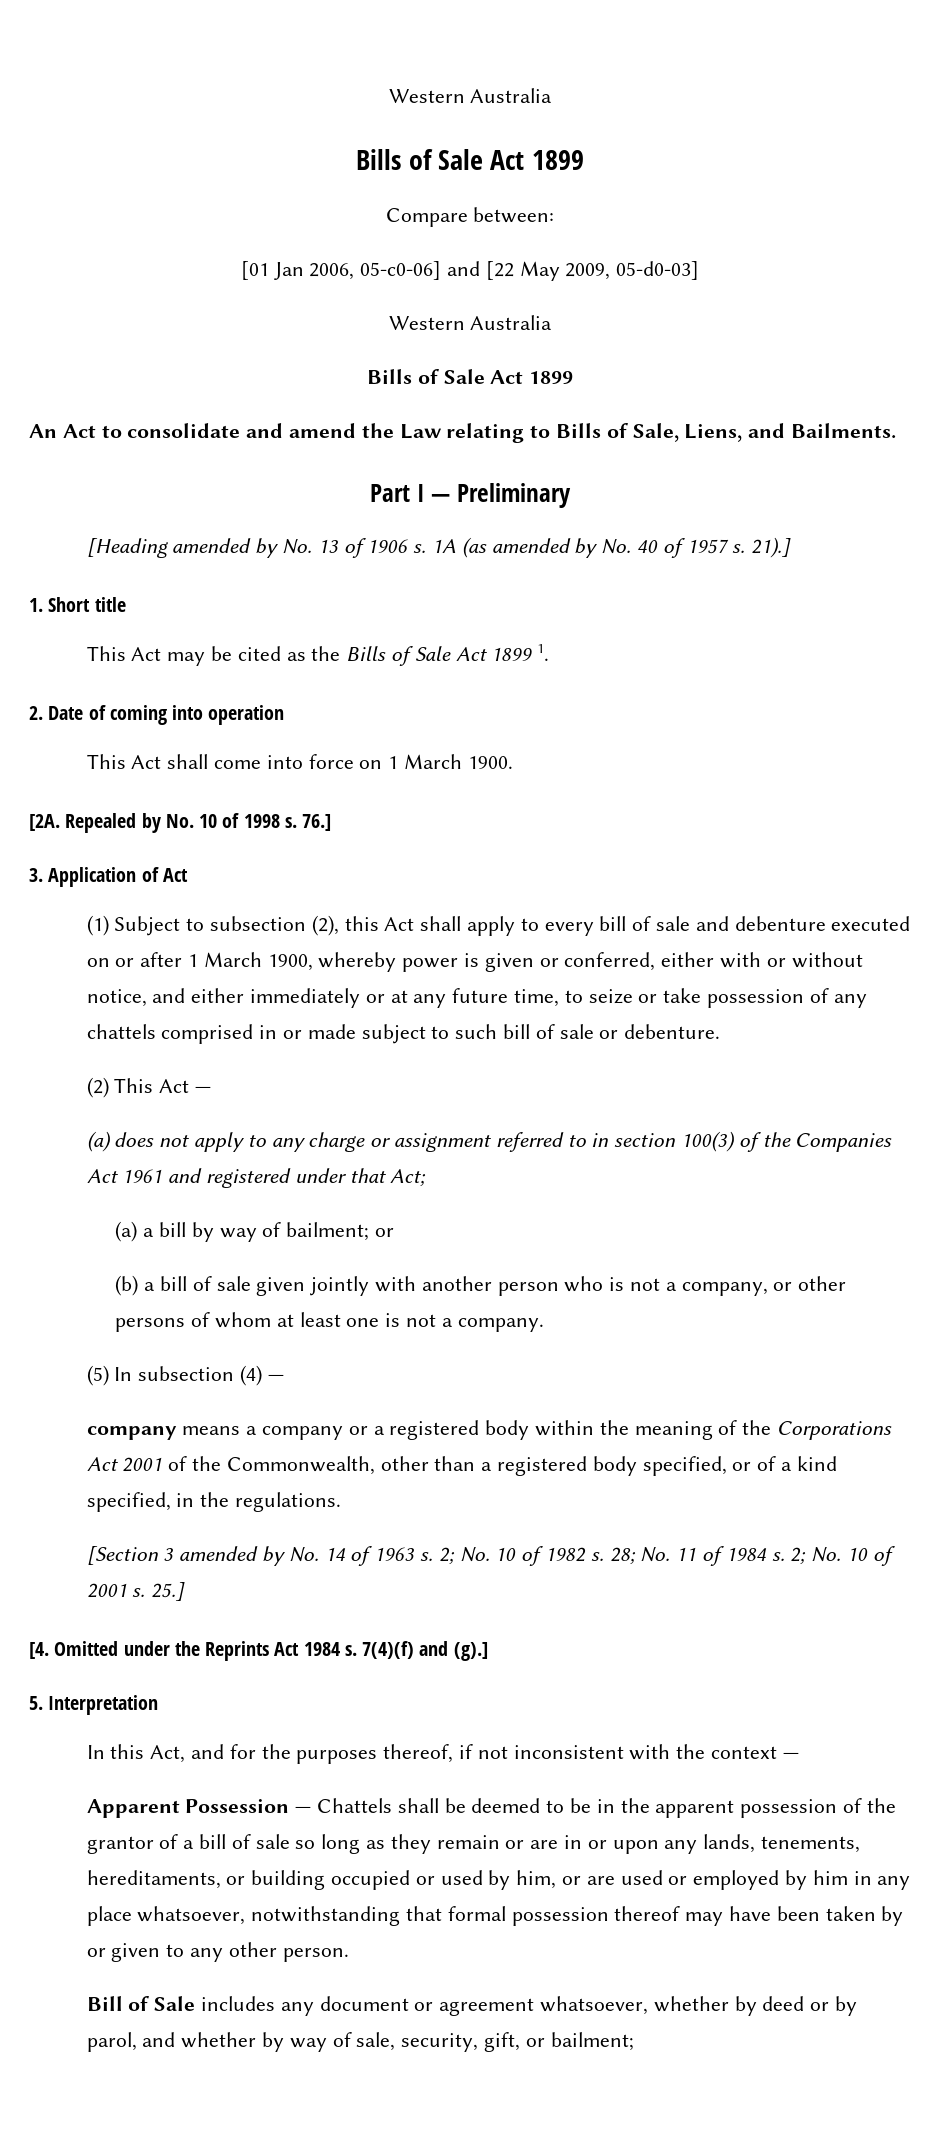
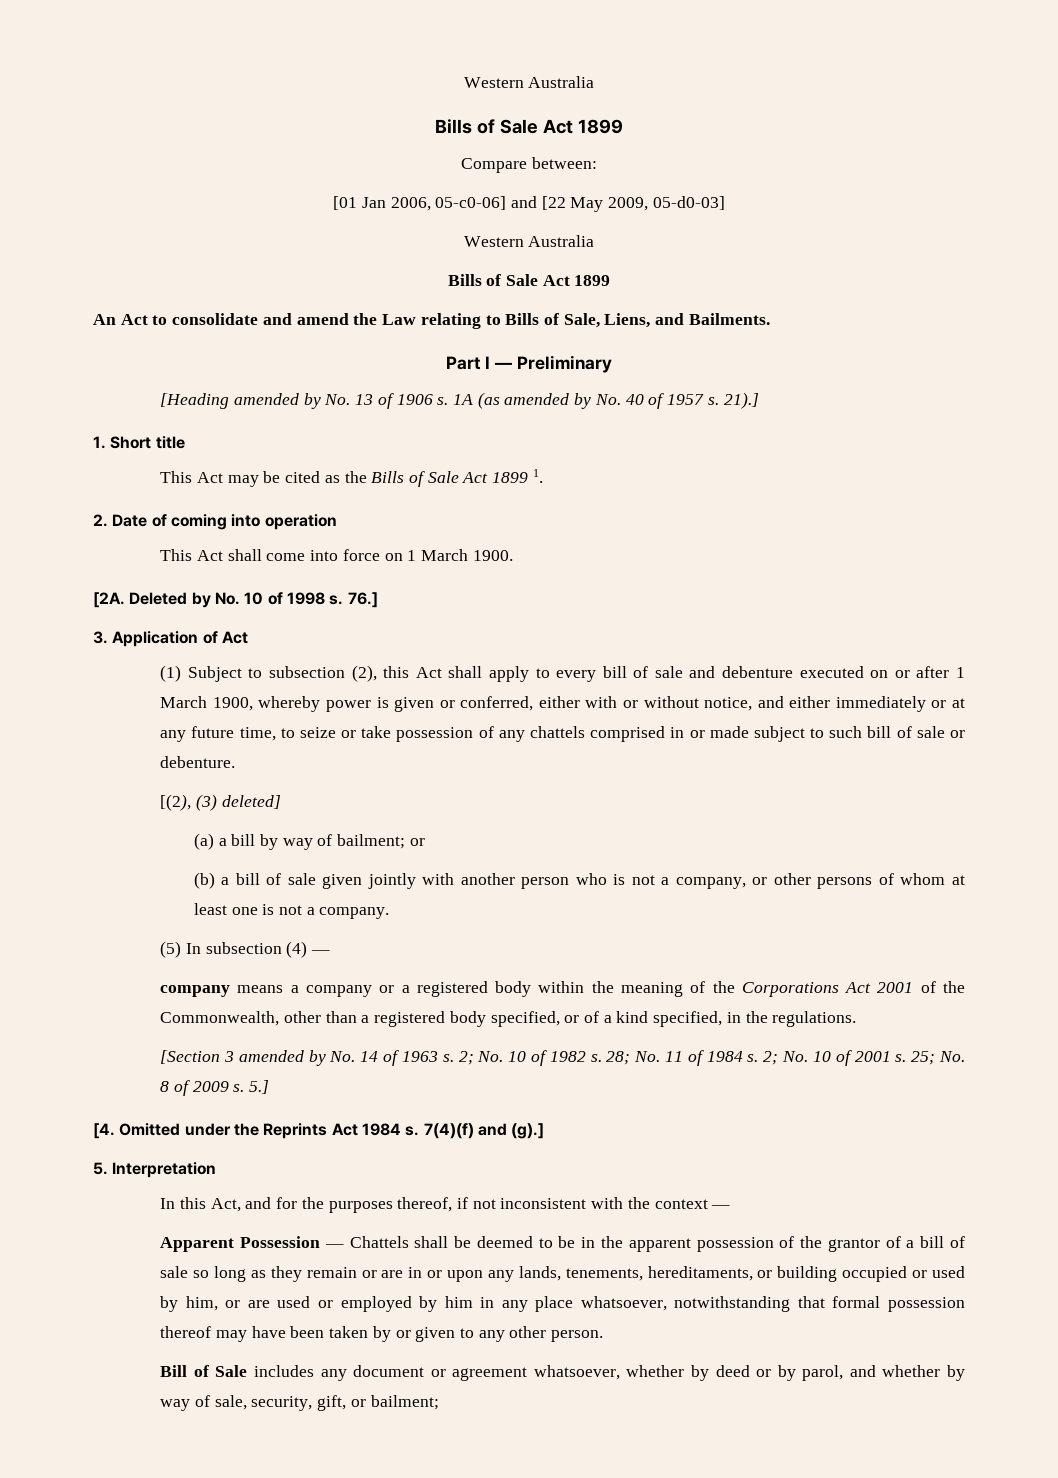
[65,813,137,833] Repealed -> [129,592,188,605] Deleted
[86,1077,211,1098] [86,1131,893,1152] [86,1168,427,1188] (2) This Act — // (a) does not apply to any charge or assignment referred to in section 100(3) of the Companies Act 1961 and registered under that Act; -> [160,794,281,811] [(2), (3) deleted]
[151,1582,186,1601] 25.] -> [911,1051,965,1065] [160,1080,270,1096] 25; No. 8 of 2009 s. 5.]

